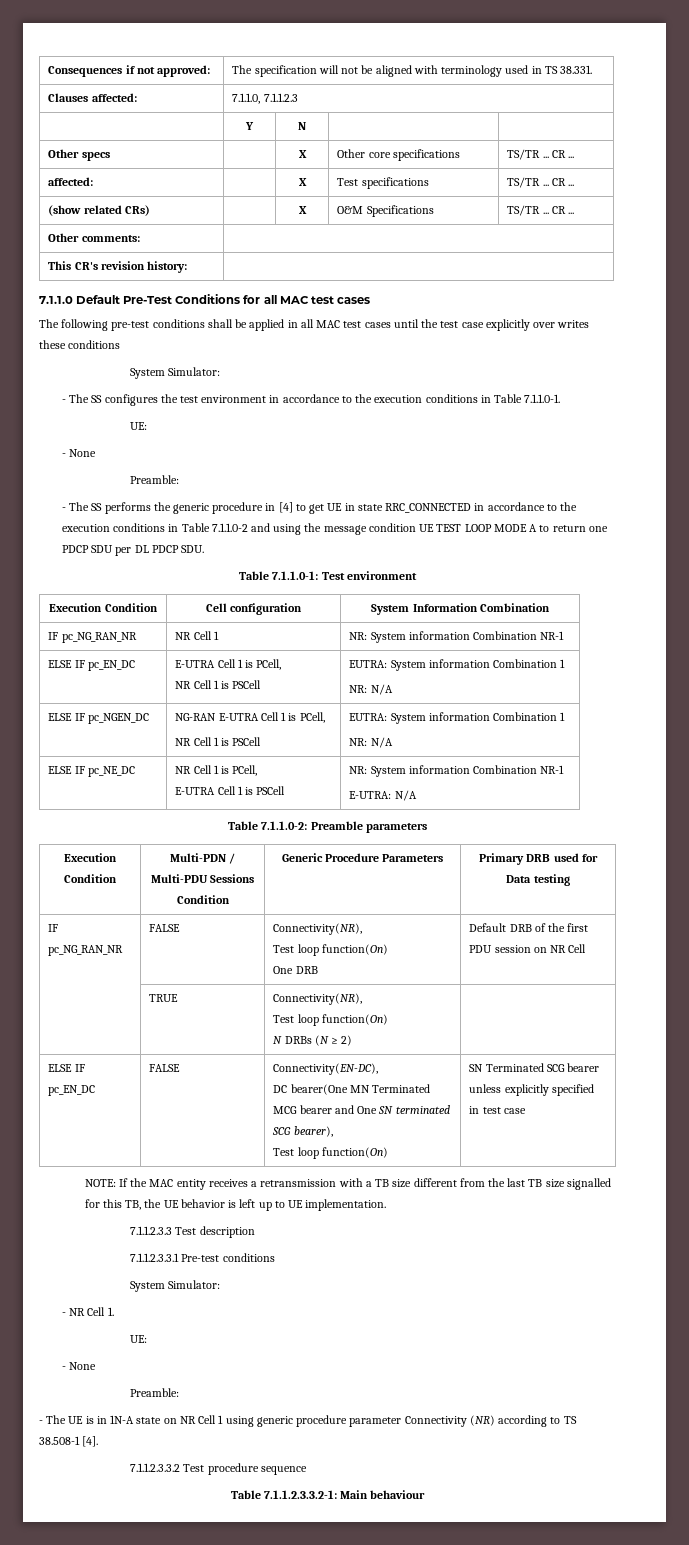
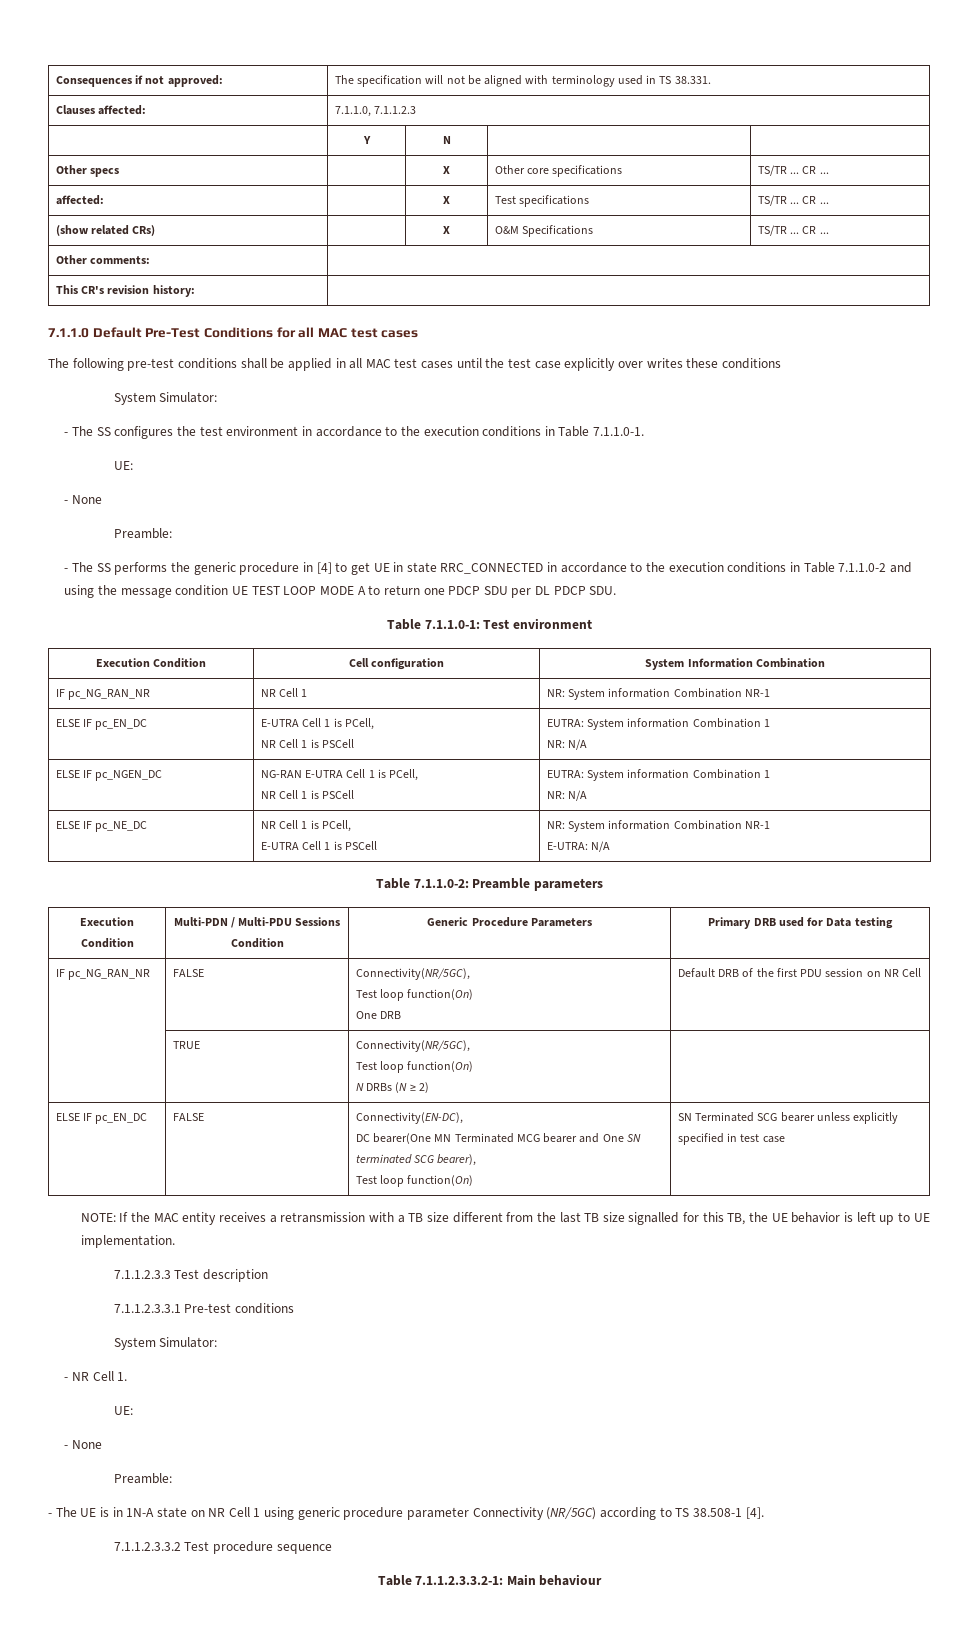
[273,923,363,935] Connectivity(NR), -> [355,968,470,980] Connectivity(NR/5GC),
[273,993,363,1005] Connectivity(NR), -> [355,1040,470,1052] Connectivity(NR/5GC),
[469,1415,495,1426] (NR) -> [546,1507,597,1520] (NR/5GC)

